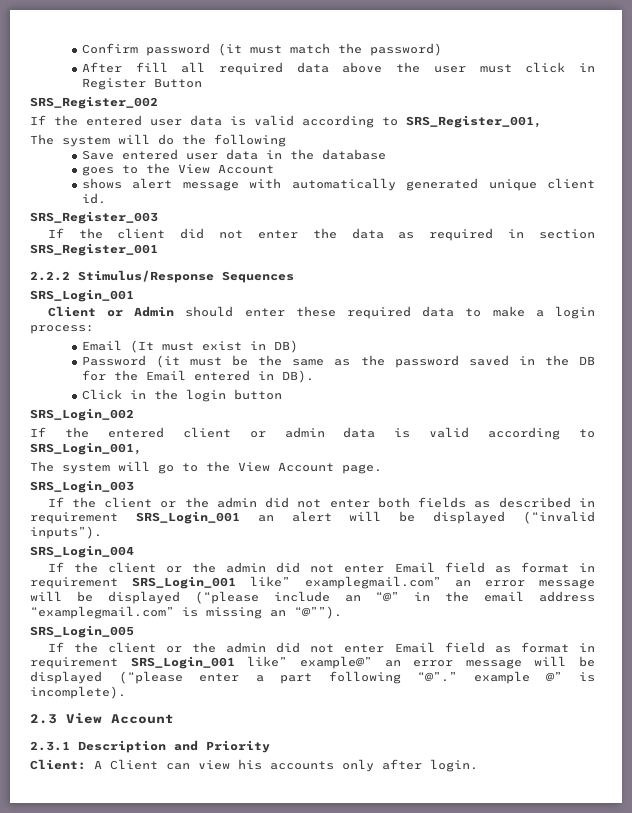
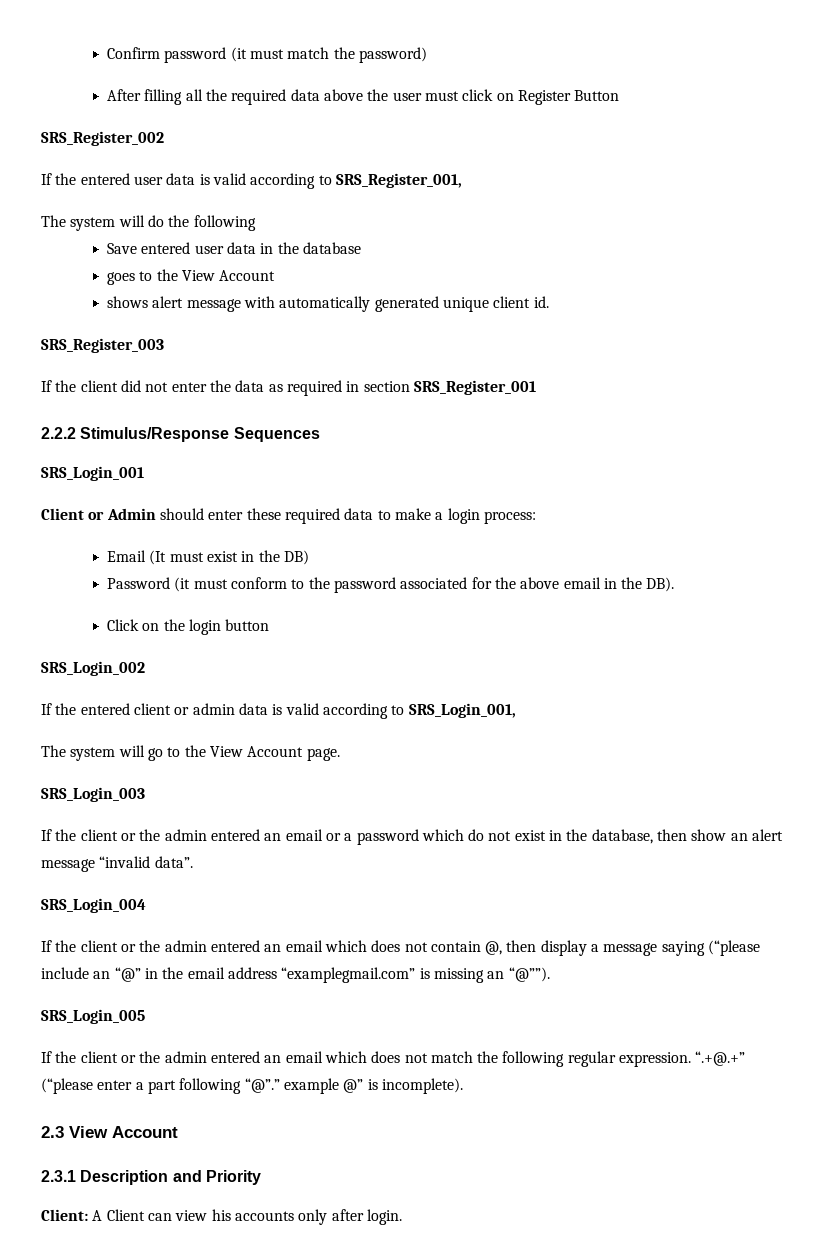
[135,62,206,73] fill all -> [144,89,227,105] filling all the
[578,63,595,72] in -> [496,93,514,101] on
(266, 345) none -> [258,550,280,562] the
[232,355,595,368] [81,370,274,381] be the same as the password saved in the DB for the Email entered in -> [230,577,643,593] conform to the password associated for the above email in the
[129,390,146,399] in -> [142,623,160,631] on
[265,497,595,508] [30,511,595,524] [30,526,102,539] did not enter both fields as described in requirement SRS_Login_001 an alert will be displayed (“invalid inputs”). -> [210,829,784,845] [41,856,193,872] entered an email or a password which do not exist in the database, then show an alert message “invalid data”.
[276,562,595,573] [30,576,596,589] [30,591,180,604] did not enter Email field as format in requirement SRS_Login_001 like” examplegmail.com” an error message will be displayed -> [210,940,705,956] entered an email which does not contain @, then display a message saying
[276,642,595,653] [30,656,595,669] [30,671,102,684] did not enter Email field as format in requirement SRS_Login_001 like” example@” an error message will be displayed -> [210,1051,746,1067] entered an email which does not match the following regular expression. “.+@.+”

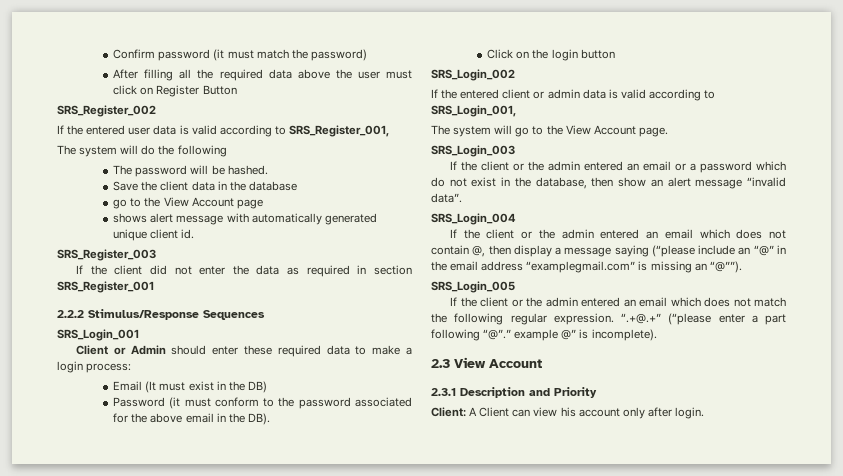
(256, 223) none -> [113,165,268,177] // The password will be hashed.
[141,242,224,254] entered user -> [141,181,189,191] the client
[106,269,276,285] goes to the View Account -> [113,197,263,209] go to the View Account page
[234,1211,294,1221] accounts -> [578,408,620,417] account

